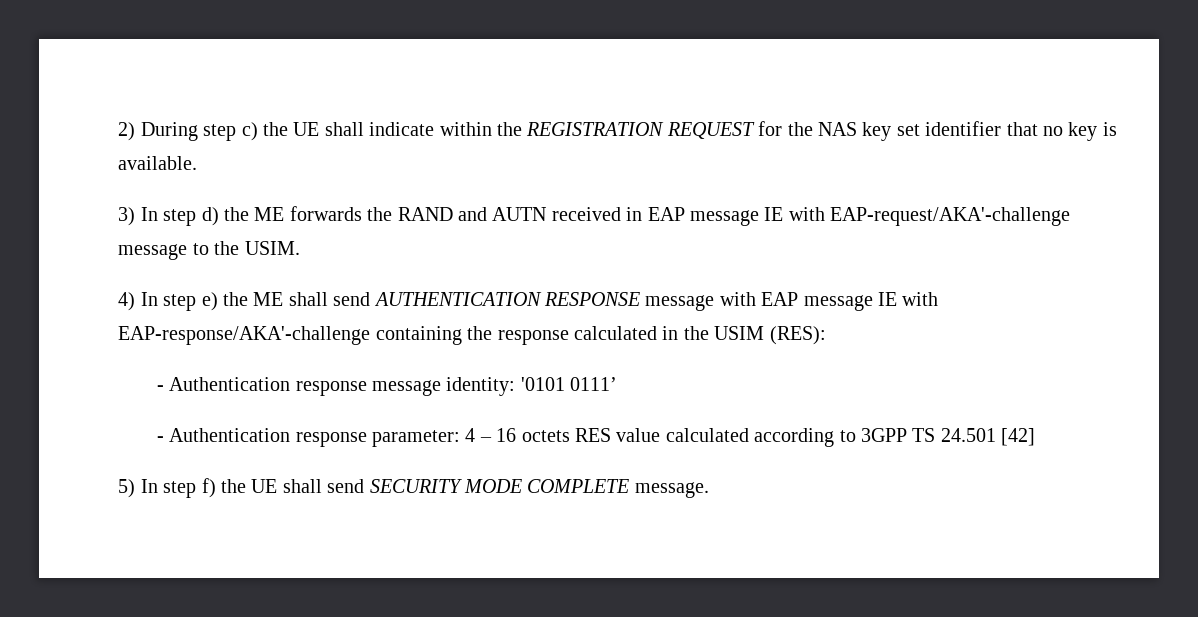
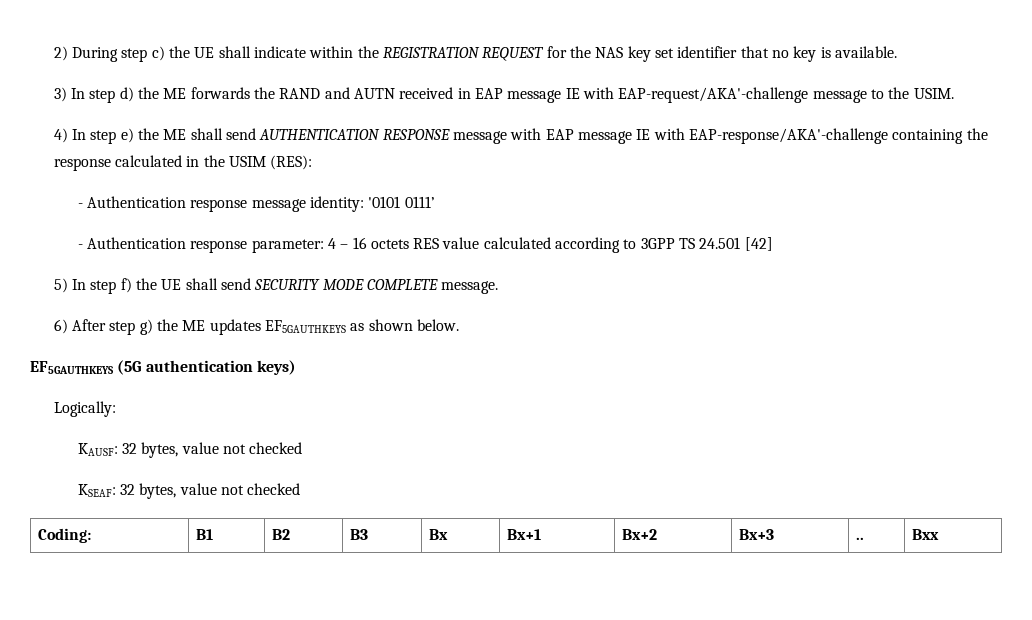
(709, 490) none -> [53,319,459,335] [30,360,296,375] [53,401,116,417] [77,442,303,458] [77,483,301,499] [37,528,91,543] [195,529,213,540] [271,529,290,540] [349,529,368,540] [428,529,448,540] [506,529,541,540] [621,529,657,540] [738,529,774,540] [855,537,864,540] [911,529,939,540] // 6) After step g) the ME updates EF5GAUTHKEYS as shown below. // EF5GAUTHKEYS (5G authentication keys) // Logically: // KAUSF: 32 bytes, value not checked // KSEAF: 32 bytes, value not checked // Coding: | B1 | B2 | B3 | Bx | Bx+1 | Bx+2 | Bx+3 | .. | Bxx

